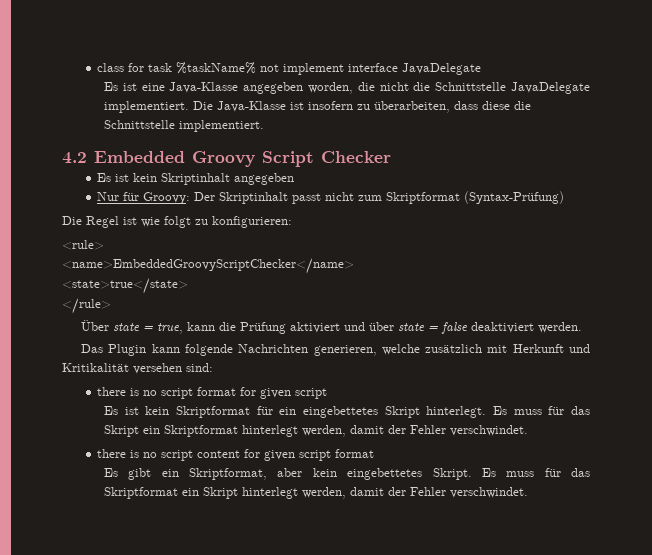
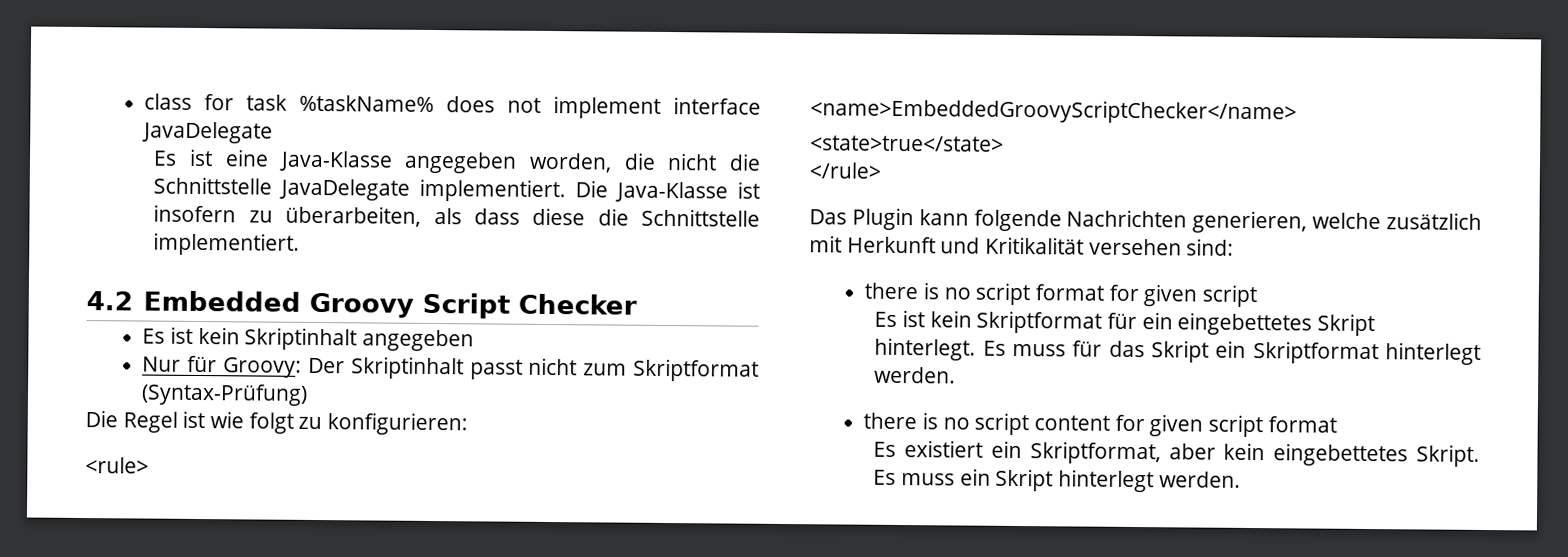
(257, 68) none -> [446,96,496,113] does
(451, 107) none -> [433,208,462,225] als
[81,320,583,334] // Über state = true, kann die Prüfung aktiviert und über state = false deaktiviert werden. -> (881, 170) none
[302,425,529,437] werden, damit der Fehler verschwindet. -> [874,366,957,384] werden.
[128,468,152,480] gibt -> [904,440,984,458] existiert
[544,468,591,477] [104,487,529,499] für das Skriptformat ein Skript hinterlegt werden, damit der Fehler verschwindet. -> [959,468,1241,493] ein Skript hinterlegt werden.

